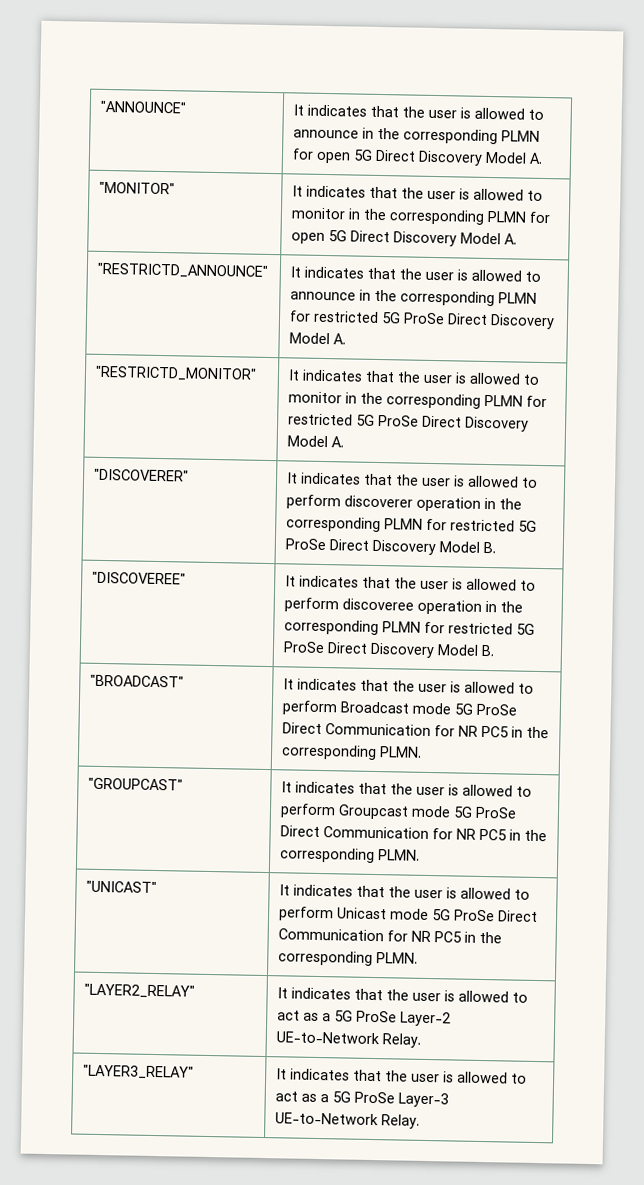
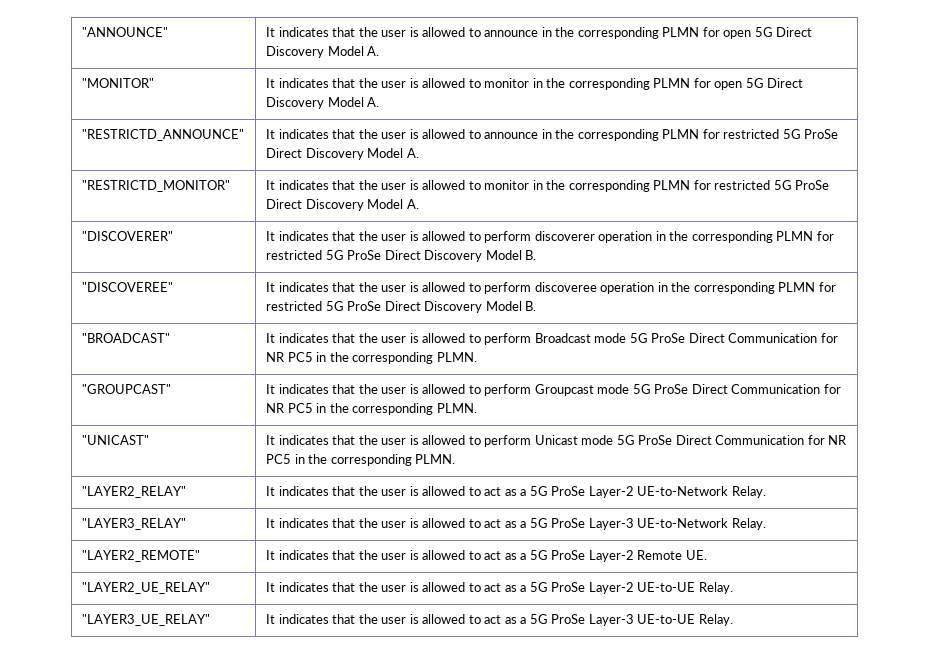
(421, 1121) none -> [81,550,200,562] [265,550,707,562] [81,582,210,594] [265,582,733,594] [81,614,210,626] [265,614,733,626] // "LAYER2_REMOTE" | It indicates that the user is allowed to act as a 5G ProSe Layer-2 Remote UE. // "LAYER2_UE_RELAY" | It indicates that the user is allowed to act as a 5G ProSe Layer-2 UE-to-UE Relay. // "LAYER3_UE_RELAY" | It indicates that the user is allowed to act as a 5G ProSe Layer-3 UE-to-UE Relay.

